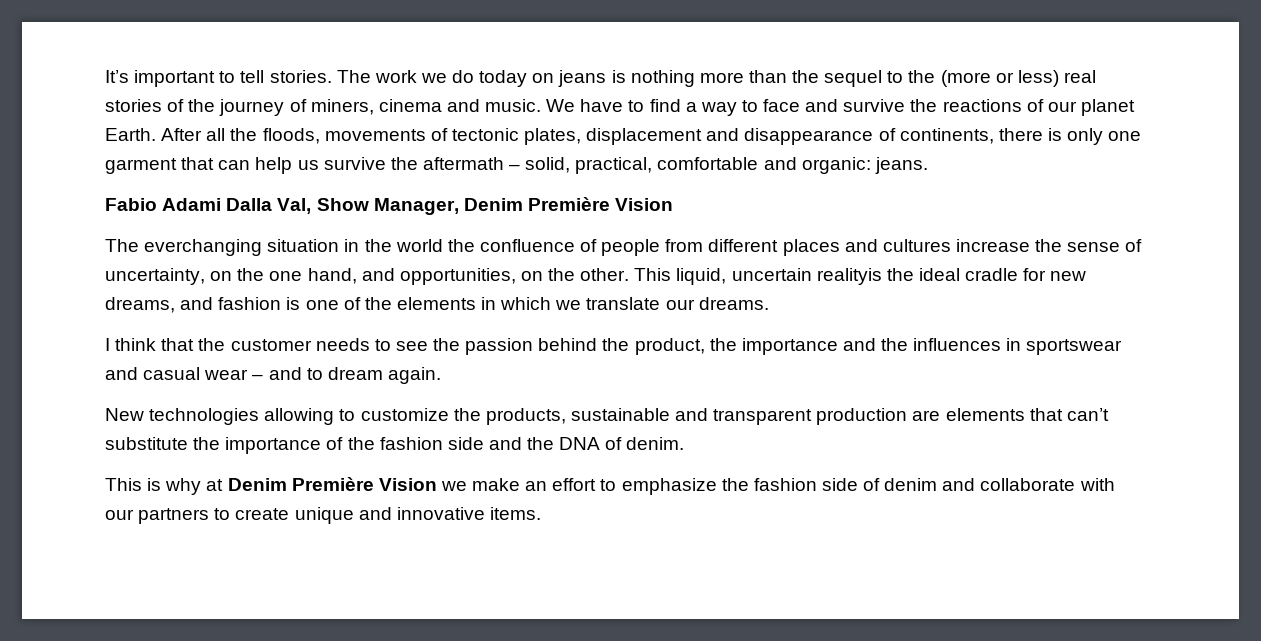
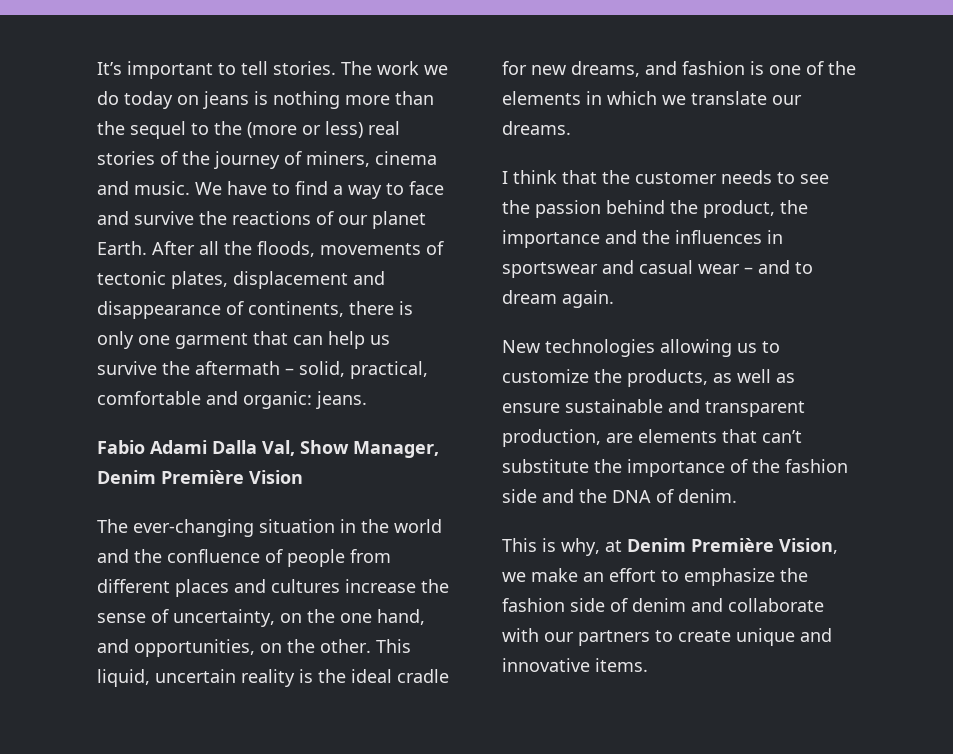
[144,239,263,256] everchanging -> [133,519,254,537] ever-changing
(443, 245) none -> [97,549,129,563] and
[816,268,882,285] realityis -> [241,669,313,687] reality is
(335, 416) none -> [737,343,757,353] us
(566, 416) none -> [713,369,795,383] [502,403,560,413] as well as ensure
[816,408,908,425] production -> [502,429,601,447] production,
[165,478,202,495] why -> [561,538,600,556] why,
[378,478,437,491] Vision -> [779,538,838,554] Vision,

